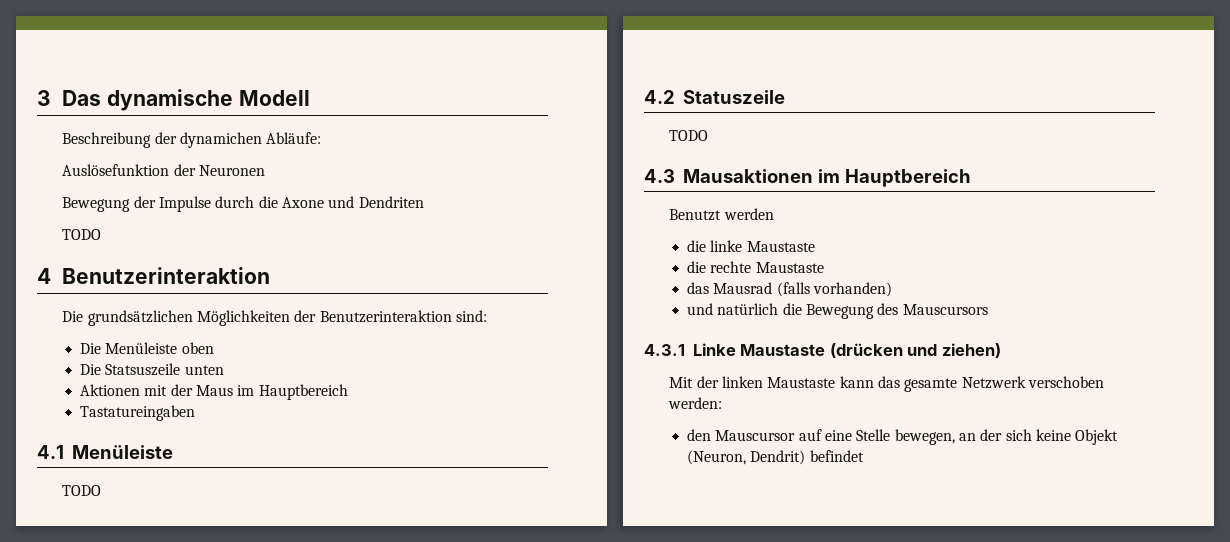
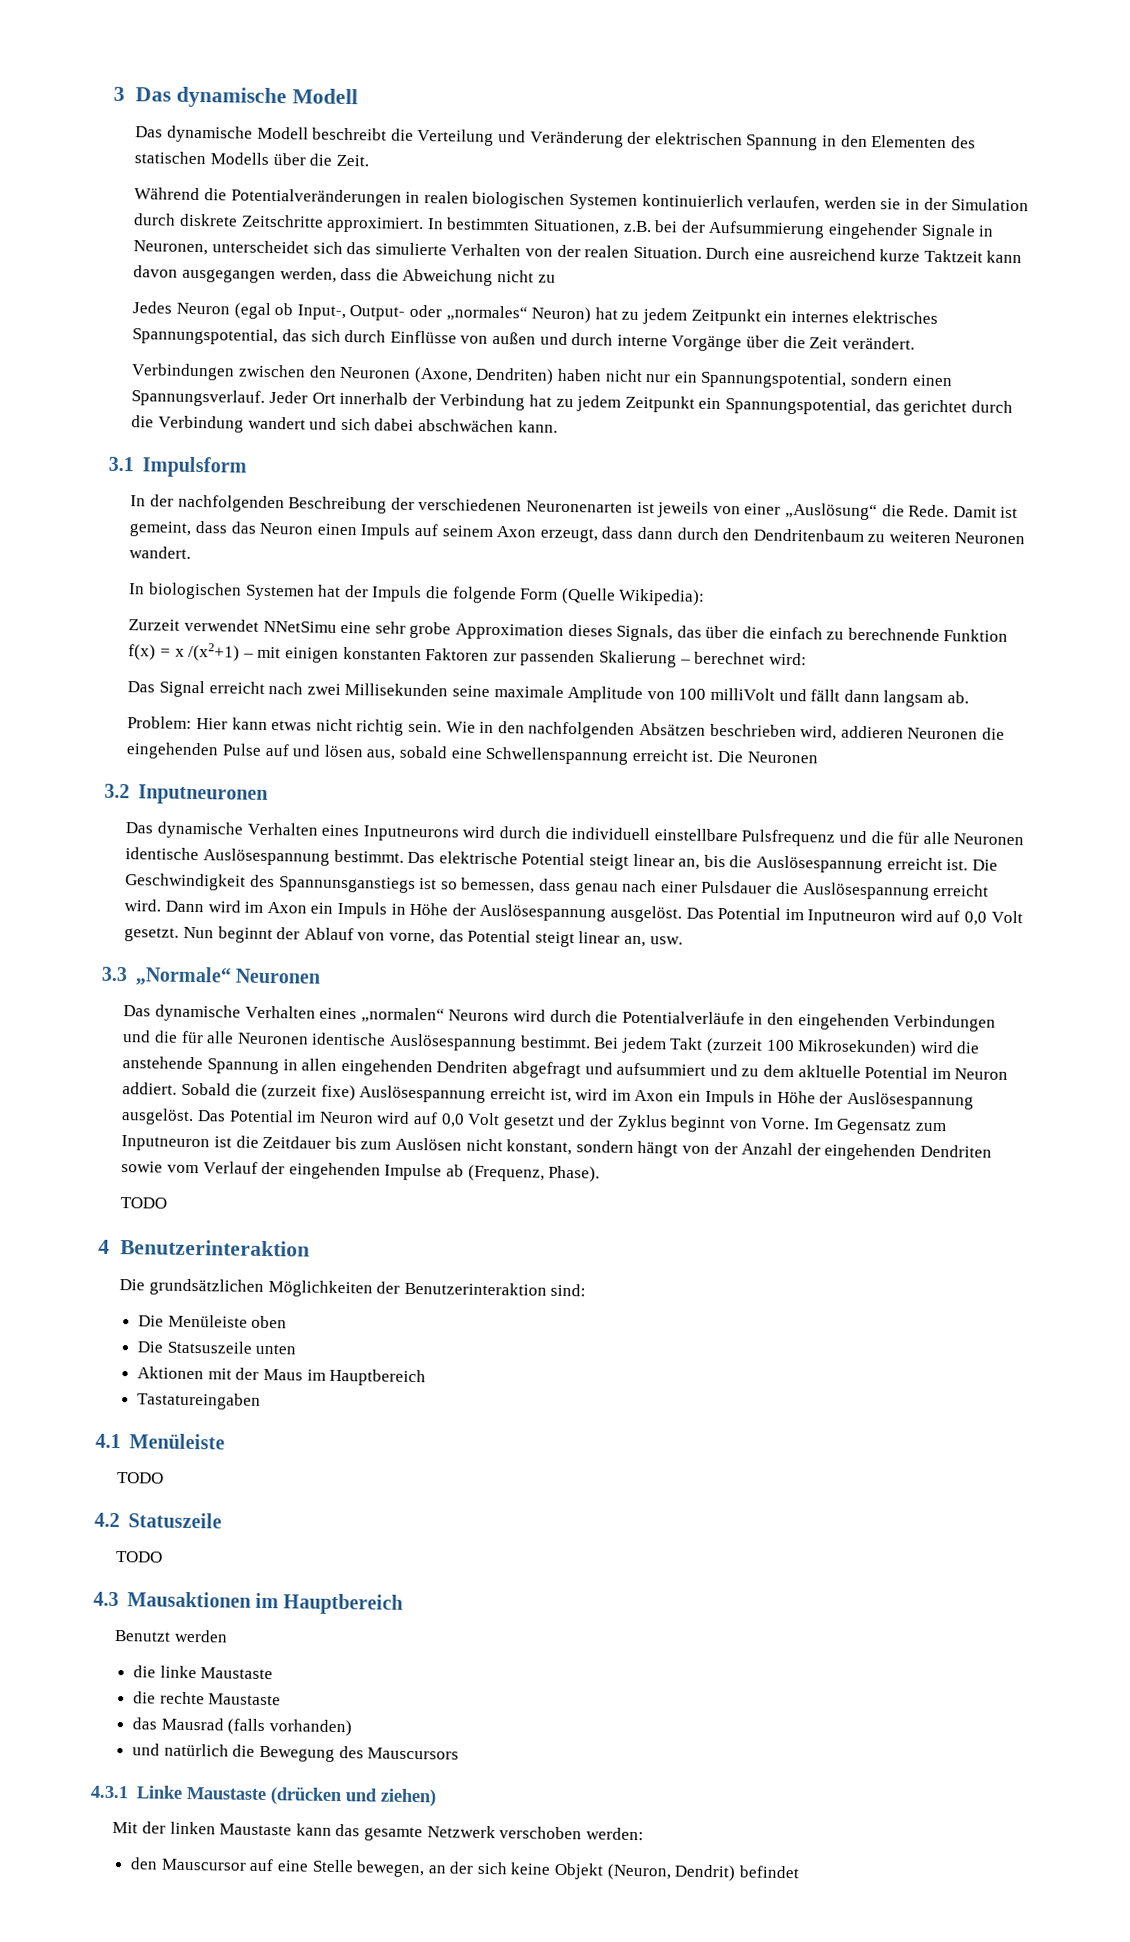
[62,132,322,148] [62,164,266,176] [62,196,424,212] Beschreibung der dynamichen Abläufe: // Auslösefunktion der Neuronen // Bewegung der Impulse durch die Axone und Dendriten -> [135,125,976,151] [134,151,369,167] [134,187,1030,212] [133,213,995,241] [133,240,1023,264] [133,265,556,286] [132,301,939,326] [132,327,915,352] [131,363,953,389] [131,389,1013,417] [131,415,558,433] [108,456,247,478] [130,494,1019,521] [129,521,1026,545] [129,546,192,559] [129,582,706,606] [128,618,1009,642] [128,642,807,668] [127,680,969,708] [127,716,1005,741] [126,742,818,765] [104,783,268,805] [125,821,1025,847] [125,847,998,874] [125,873,990,900] [124,899,1023,926] [124,926,683,948] [101,966,320,987] [123,1004,997,1032] [123,1030,981,1057] [122,1056,1009,1080] [122,1082,974,1110] [121,1108,947,1135] [121,1135,992,1161] [121,1161,601,1183] Das dynamische Modell beschreibt die Verteilung und Veränderung der elektrischen Spannung in den Elementen des statischen Modells über die Zeit. // Während die Potentialveränderungen in realen biologischen Systemen kontinuierlich verlaufen, werden sie in der Simulation durch diskrete Zeitschritte approximiert. In bestimmten Situationen, z.B. bei der Aufsummierung eingehender Signale in Neuronen, unterscheidet sich das simulierte Verhalten von der realen Situation. Durch eine ausreichend kurze Taktzeit kann davon ausgegangen werden, dass die Abweichung nicht zu // Jedes Neuron (egal ob Input-, Output- oder „normales“ Neuron) hat zu jedem Zeitpunkt ein internes elektrisches Spannungspotential, das sich durch Einflüsse von außen und durch interne Vorgänge über die Zeit verändert. // Verbindungen zwischen den Neuronen (Axone, Dendriten) haben nicht nur ein Spannungspotential, sondern einen Spannungsverlauf. Jeder Ort innerhalb der Verbindung hat zu jedem Zeitpunkt ein Spannungspotential, das gerichtet durch die Verbindung wandert und sich dabei abschwächen kann. // 3.1 Impulsform // In der nachfolgenden Beschreibung der verschiedenen Neuronenarten ist jeweils von einer „Auslösung“ die Rede. Damit ist gemeint, dass das Neuron einen Impuls auf seinem Axon erzeugt, dass dann durch den Dendritenbaum zu weiteren Neuronen wandert. // In biologischen Systemen hat der Impuls die folgende Form (Quelle Wikipedia): // Zurzeit verwendet NNetSimu eine sehr grobe Approximation dieses Signals, das über die einfach zu berechnende Funktion f(x) = x /(x2+1) – mit einigen konstanten Faktoren zur passenden Skalierung – berechnet wird: // Das Signal erreicht nach zwei Millisekunden seine maximale Amplitude von 100 milliVolt und fällt dann langsam ab. // Problem: Hier kann etwas nicht richtig sein. Wie in den nachfolgenden Absätzen beschrieben wird, addieren Neuronen die eingehenden Pulse auf und lösen aus, sobald eine Schwellenspannung erreicht ist. Die Neuronen // 3.2 Inputneuronen // Das dynamische Verhalten eines Inputneurons wird durch die individuell einstellbare Pulsfrequenz und die für alle Neuronen identische Auslösespannung bestimmt. Das elektrische Potential steigt linear an, bis die Auslösespannung erreicht ist. Die Geschwindigkeit des Spannunsganstiegs ist so bemessen, dass genau nach einer Pulsdauer die Auslösespannung erreicht wird. Dann wird im Axon ein Impuls in Höhe der Auslösespannung ausgelöst. Das Potential im Inputneuron wird auf 0,0 Volt gesetzt. Nun beginnt der Ablauf von vorne, das Potential steigt linear an, usw. // 3.3 „Normale“ Neuronen // Das dynamische Verhalten eines „normalen“ Neurons wird durch die Potentialverläufe in den eingehenden Verbindungen und die für alle Neuronen identische Auslösespannung bestimmt. Bei jedem Takt (zurzeit 100 Mikrosekunden) wird die anstehende Spannung in allen eingehenden Dendriten abgefragt und aufsummiert und zu dem akltuelle Potential im Neuron addiert. Sobald die (zurzeit fixe) Auslösespannung erreicht ist, wird im Axon ein Impuls in Höhe der Auslösespannung ausgelöst. Das Potential im Neuron wird auf 0,0 Volt gesetzt und der Zyklus beginnt von Vorne. Im Gegensatz zum Inputneuron ist die Zeitdauer bis zum Auslösen nicht konstant, sondern hängt von der Anzahl der eingehenden Dendriten sowie vom Verlauf der eingehenden Impulse ab (Frequenz, Phase).

